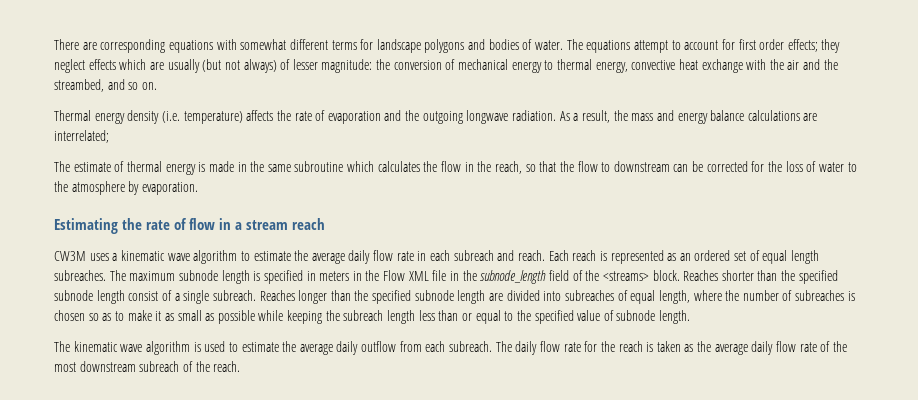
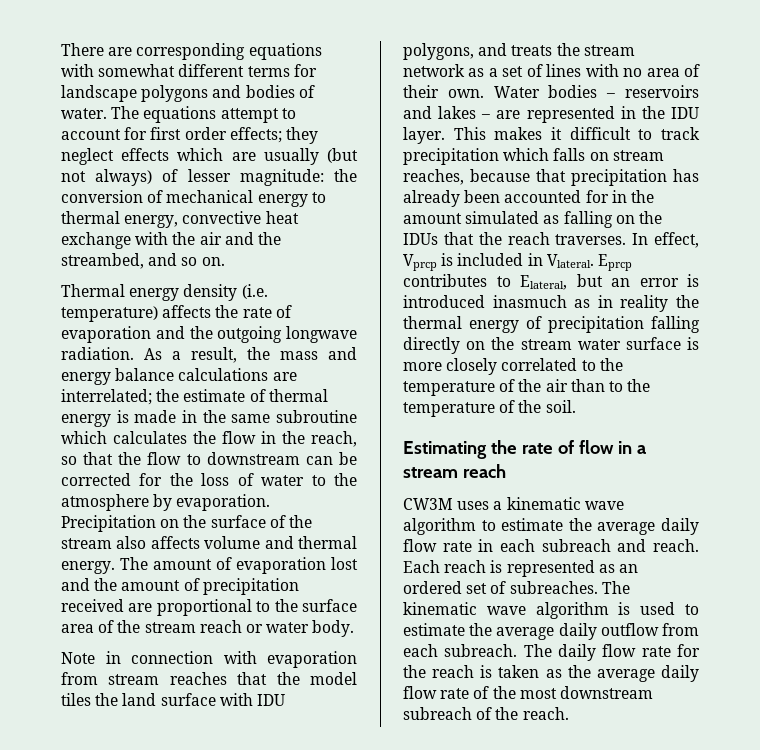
[54,161,70,172] // The -> [156,389,180,402] the
(198, 188) none -> [61,515,312,532] [61,536,357,549] [61,557,358,574] [61,578,299,595] [61,599,357,616] [61,620,355,637] [61,651,357,668] [61,672,357,685] [61,693,285,706] [403,43,635,60] [403,64,700,77] [403,85,699,98] [403,106,699,123] [403,127,700,144] [403,148,664,165] [403,169,699,186] [403,190,654,207] [403,211,662,228] [403,232,699,248] [403,253,632,271] [403,274,699,290] [403,295,699,312] [403,316,700,333] [403,337,699,354] [403,358,623,375] [403,379,651,396] [403,400,576,417] Precipitation on the surface of the stream also affects volume and thermal energy. The amount of evaporation lost and the amount of precipitation received are proportional to the surface area of the stream reach or water body. // Note in connection with evaporation from stream reaches that the model tiles the land surface with IDU polygons, and treats the stream network as a set of lines with no area of their own. Water bodies – reservoirs and lakes – are represented in the IDU layer. This makes it difficult to track precipitation which falls on stream reaches, because that precipitation has already been accounted for in the amount simulated as falling on the IDUs that the reach traverses. In effect, Vprcp is included in Vlateral. Eprcp contributes to Elateral, but an error is introduced inasmuch as in reality the thermal energy of precipitation falling directly on the stream water surface is more closely correlated to the temperature of the air than to the temperature of the soil.
[762,250,820,264] [54,270,838,284] [54,290,855,304] [54,310,691,324] equal length subreaches. The maximum subnode length is specified in meters in the Flow XML file in the subnode_length field of the <streams> block. Reaches shorter than the specified subnode length consist of a single subreach. Reaches longer than the specified subnode length are divided into subreaches of equal length, where the number of subreaches is chosen so as to make it as small as possible while keeping the subreach length less than or equal to the specified value of subnode length. // -> [509,581,598,594] subreaches.

